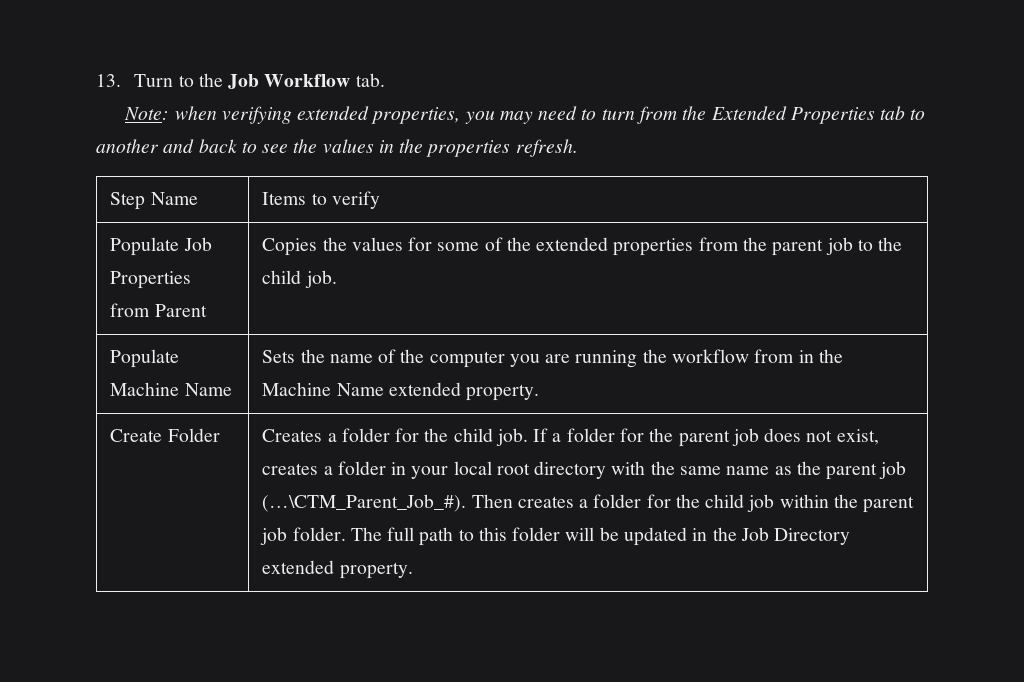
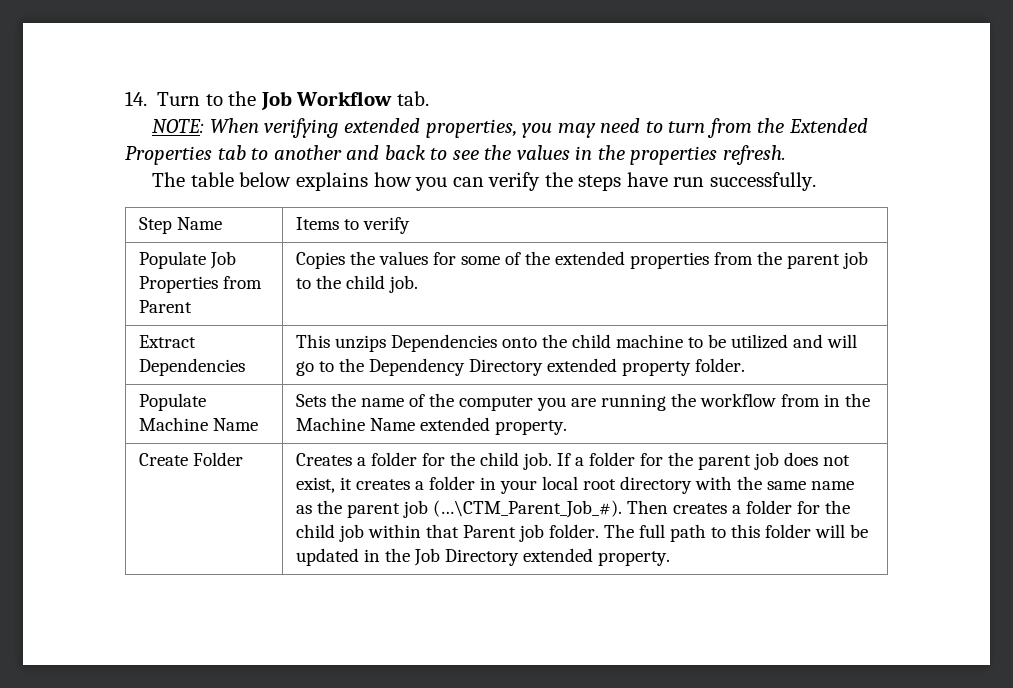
[96,74,121,87] 13. -> [125,91,147,106] 14.
[124,106,217,120] Note: when -> [152,118,259,133] NOTE: When
(578, 148) none -> [152,172,816,191] // The table below explains how you can verify the steps have run successfully.
(337, 279) none -> [138,335,196,348] [138,358,245,376] [295,334,857,352] [295,358,745,376] // Extract Dependencies | This unzips Dependencies onto the child machine to be utilized and will go to the Dependency Directory extended property folder.
(879, 437) none -> [339,477,352,490] it
[833,494,915,513] the parent -> [425,524,516,538] that Parent

